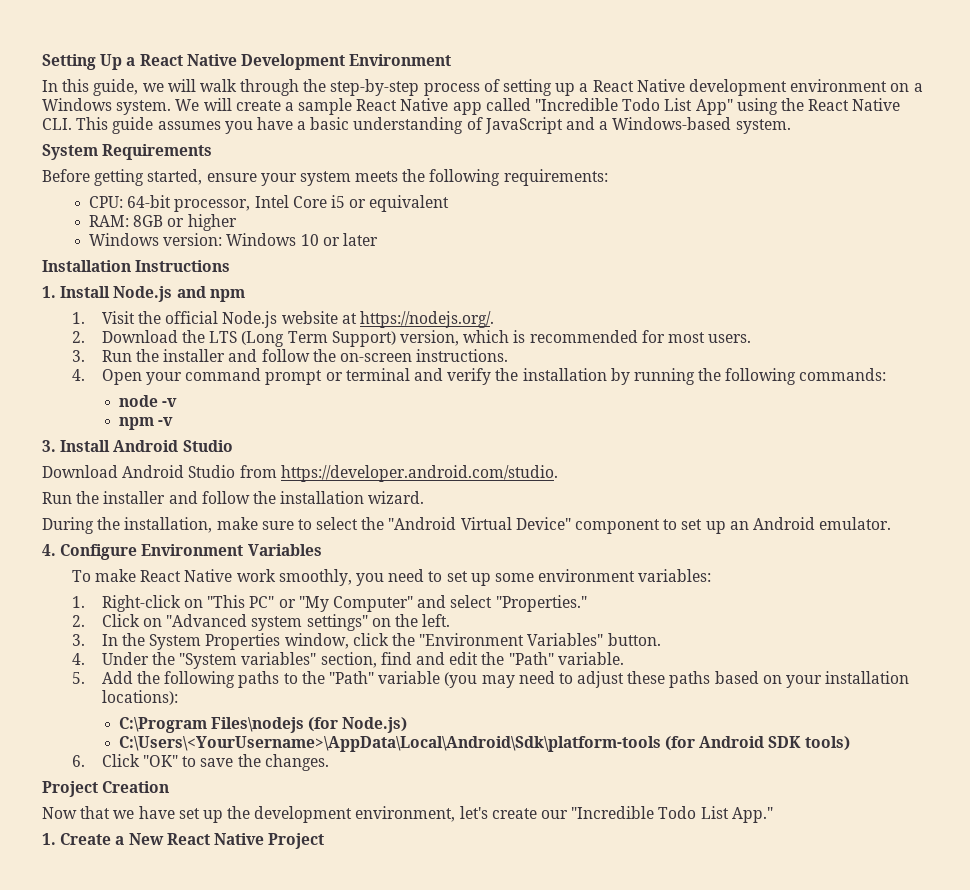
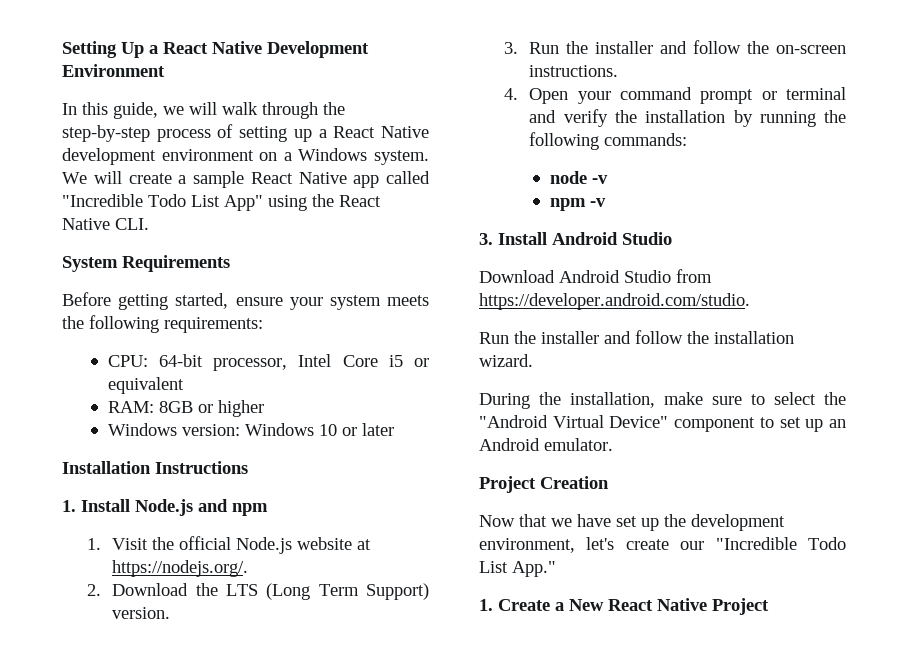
[76,117,791,134] This guide assumes you have a basic understanding of JavaScript and a Windows-based system. -> (149, 224) none
[399,330,752,346] version, which is recommended for most users. -> [112,607,171,619] version.
[42,544,322,560] [71,569,712,586] [71,595,587,612] [71,614,451,631] [71,633,661,650] [71,652,624,669] [71,671,910,688] [101,690,178,705] [118,717,408,733] [118,736,850,752] [71,754,329,771] // 4. Configure Environment Variables // To make React Native work smoothly, you need to set up some environment variables: // 1. Right-click on "This PC" or "My Computer" and select "Properties." // 2. Click on "Advanced system settings" on the left. // 3. In the System Properties window, click the "Environment Variables" button. // 4. Under the "System variables" section, find and edit the "Path" variable. // 5. Add the following paths to the "Path" variable (you may need to adjust these paths based on your installation locations): // C:\Program Files\nodejs (for Node.js) // C:\Users\<YourUsername>\AppData\Local\Android\Sdk\platform-tools (for Android SDK tools) // 6. Click "OK" to save the changes. -> (613, 444) none

